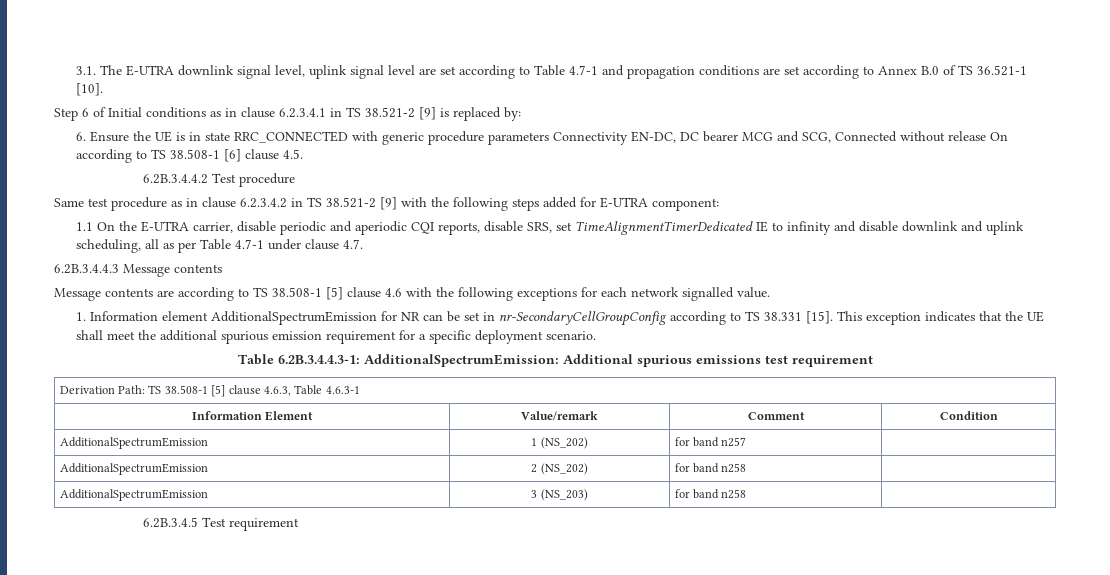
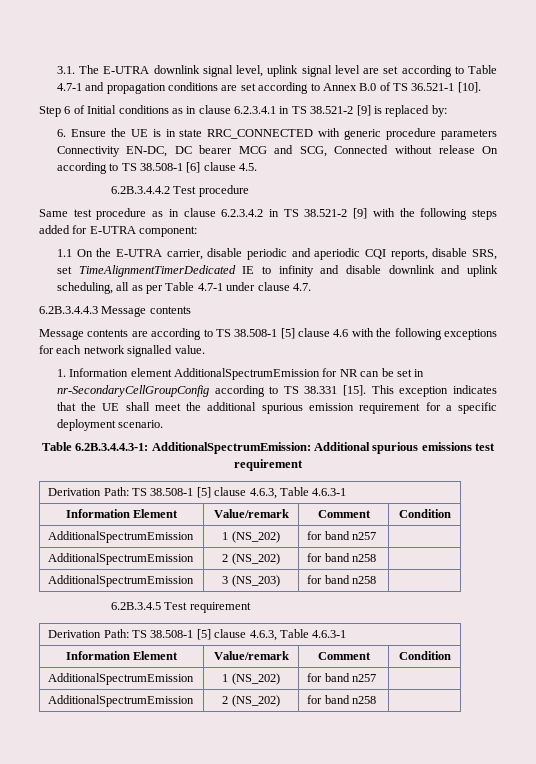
(300, 524) none -> [48,629,347,641] [65,651,179,660] [213,651,289,660] [317,652,371,660] [398,651,451,660] [48,673,195,685] [222,673,280,685] [307,673,377,682] [48,695,195,707] [222,695,280,707] [307,695,377,704] // Derivation Path: TS 38.508-1 [5] clause 4.6.3, Table 4.6.3-1 // Information Element | Value/remark | Comment | Condition // AdditionalSpectrumEmission | 1 (NS_202) | for band n257 | // AdditionalSpectrumEmission | 2 (NS_202) | for band n258 |

